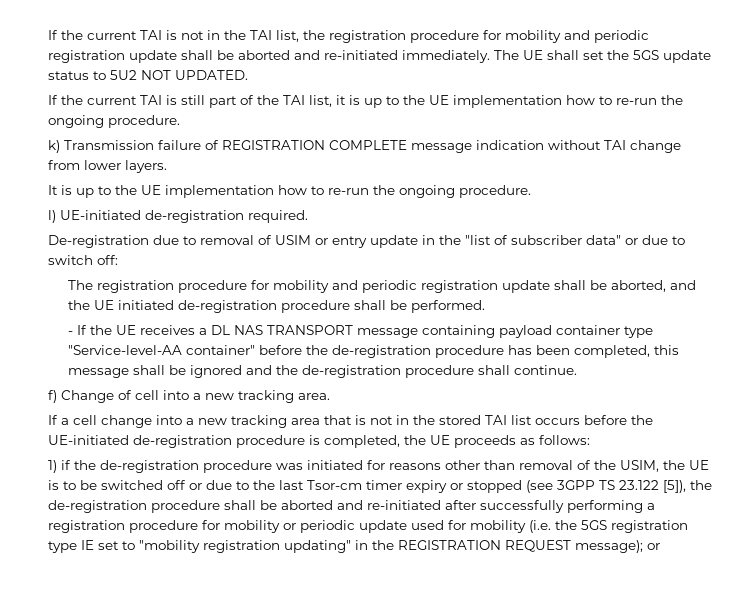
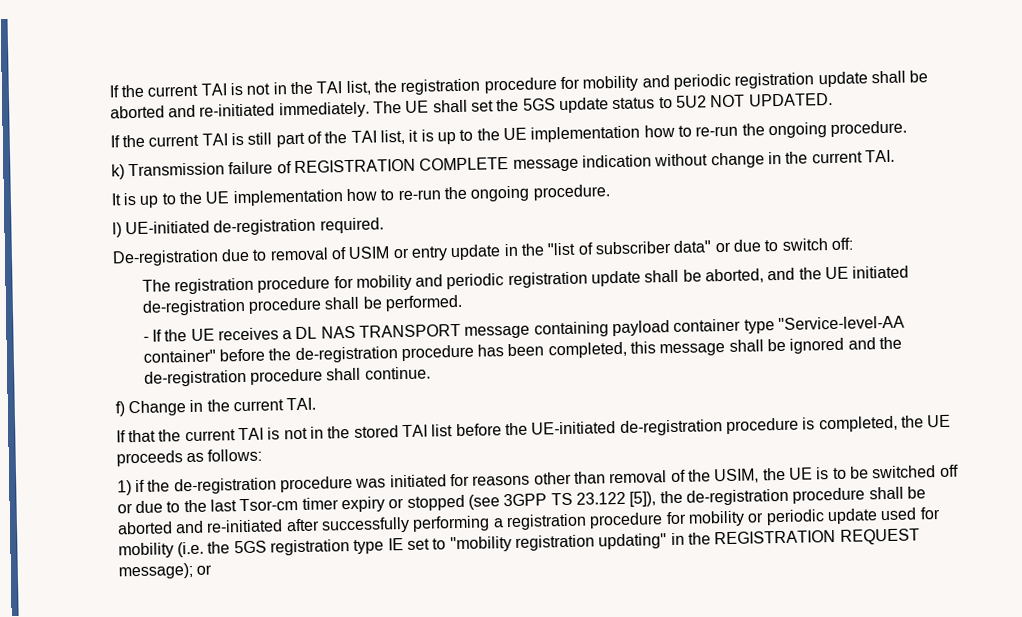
[603,140,681,153] [47,160,167,173] TAI change from lower layers. -> [710,149,895,169] change in the current TAI.
[117,390,330,403] [47,415,352,428] of cell into a new tracking area. // If a cell change into a new tracking area that -> [189,397,317,413] [115,427,265,443] in the current TAI. // If that the current TAI
[534,418,580,425] occurs -> (454, 430) none

